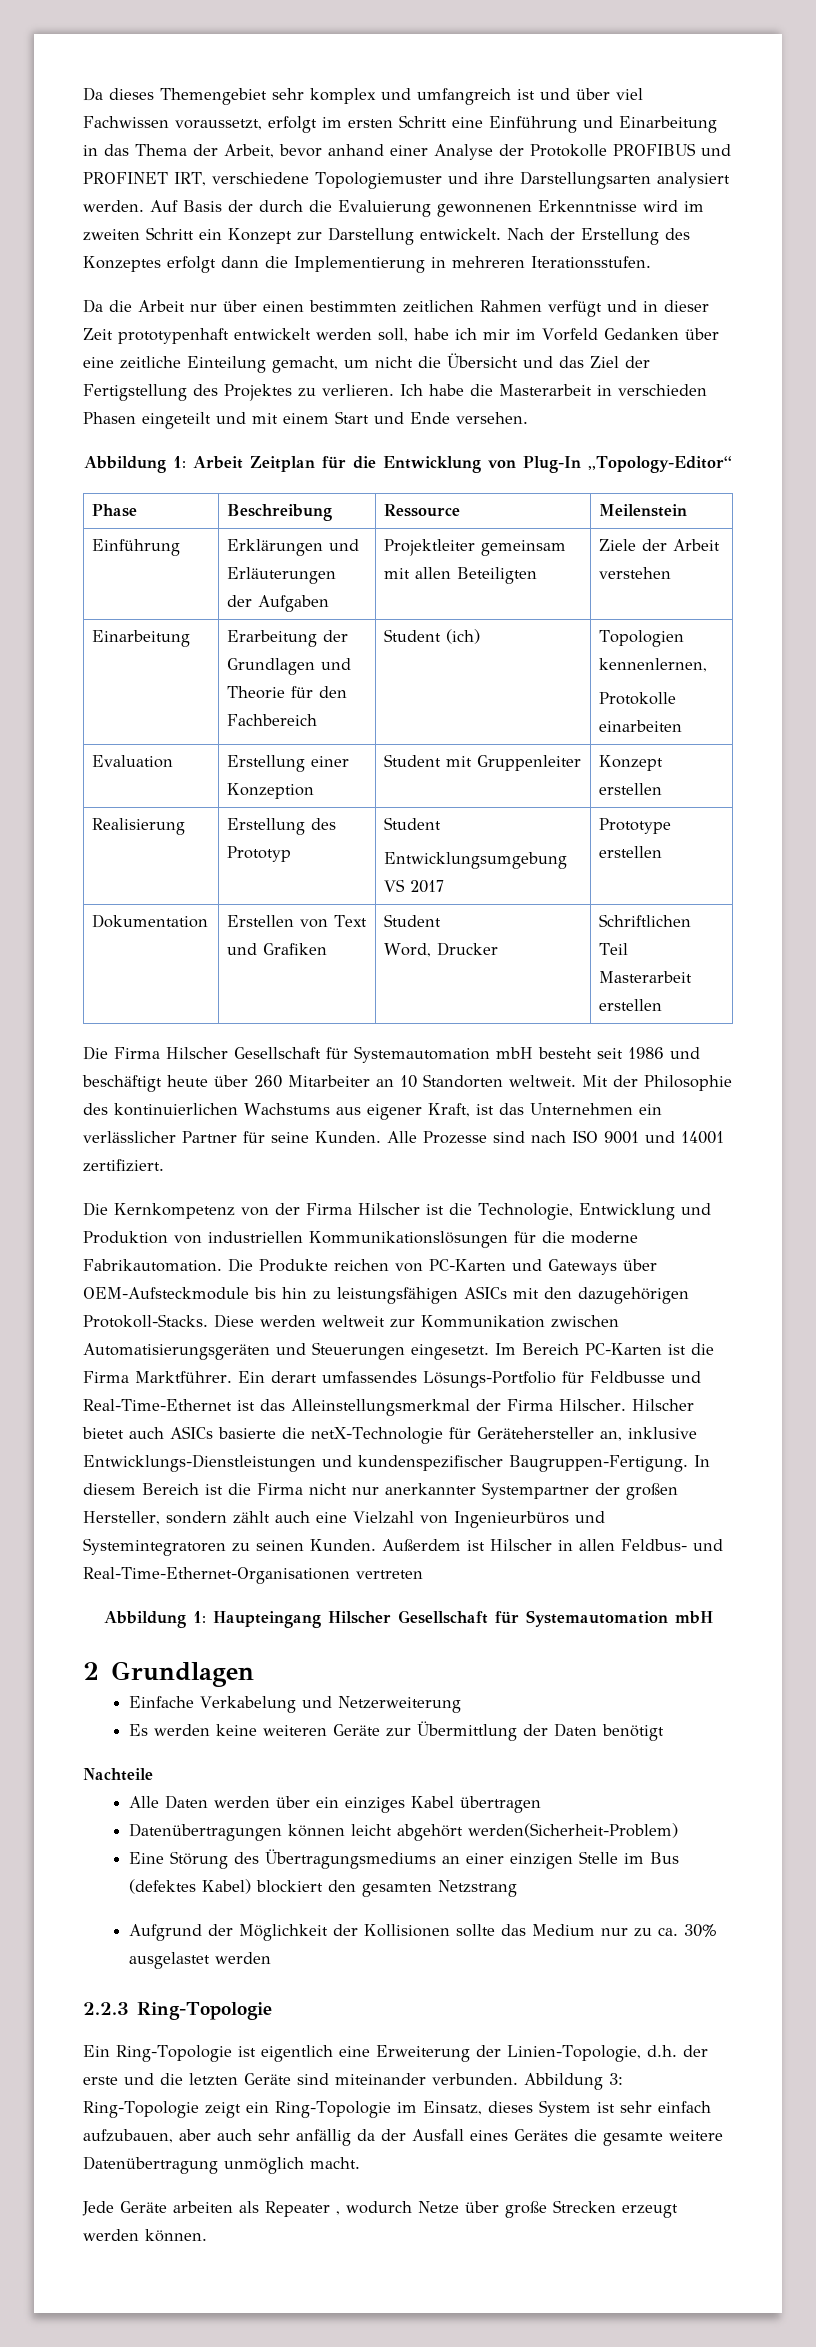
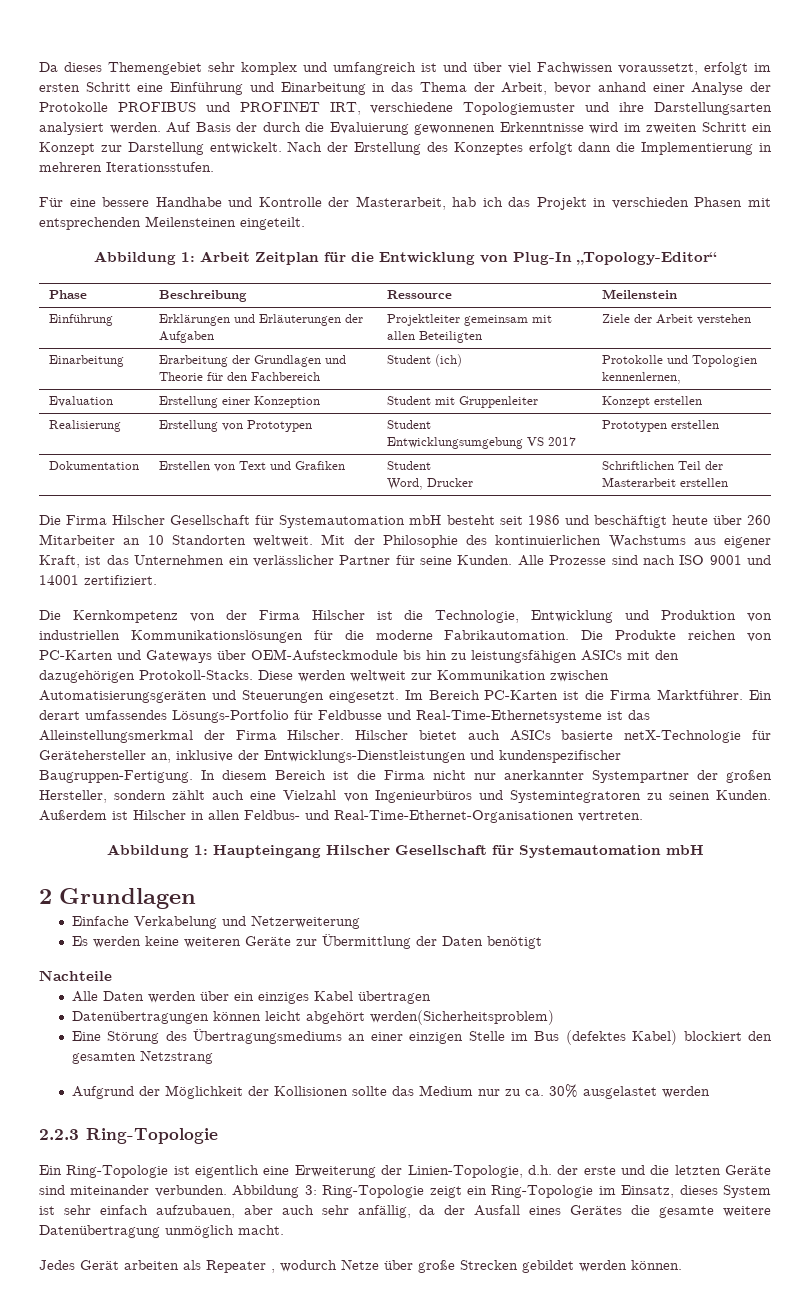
[83,299,709,317] [83,328,719,344] [83,353,650,373] [83,384,707,401] [83,411,528,429] Da die Arbeit nur über einen bestimmten zeitlichen Rahmen verfügt und in dieser Zeit prototypenhaft entwickelt werden soll, habe ich mir im Vorfeld Gedanken über eine zeitliche Einteilung gemacht, um nicht die Übersicht und das Ziel der Fertigstellung des Projektes zu verlieren. Ich habe die Masterarbeit in verschieden Phasen eingeteilt und mit einem Start und Ende versehen. -> [39,196,771,210] [39,216,305,230] Für eine bessere Handhabe und Kontrolle der Masterarbeit, hab ich das Projekt in verschieden Phasen mit entsprechenden Meilensteinen eingeteilt.
(481, 636) none -> [601,355,688,364] Protokolle und
[599,692,677,705] [599,720,683,732] // Protokolle einarbeiten -> (681, 378) none
[311,818,337,830] [227,846,292,862] des Prototyp -> [221,420,312,432] von Prototypen
[599,818,672,834] Prototype -> [601,420,667,432] Prototypen
(629, 949) none -> [704,461,723,470] der
[83,1399,232,1411] Real-Time-Ethernet -> [416,710,602,723] Real-Time-Ethernetsysteme
[282,1427,305,1439] die -> (614, 735) none
(697, 1433) none -> [238,750,259,760] der
[356,1570,423,1579] vertreten -> [578,811,643,822] vertreten.
[468,1823,679,1838] werden(Sicherheit-Problem) -> [369,1010,554,1025] werden(Sicherheitsproblem)
[296,2129,351,2146] anfällig -> [357,1205,411,1218] anfällig,
[82,2201,167,2216] Jede Geräte -> [39,1260,119,1270] Jedes Gerät
[622,2204,678,2218] erzeugt -> [522,1260,574,1273] gebildet

